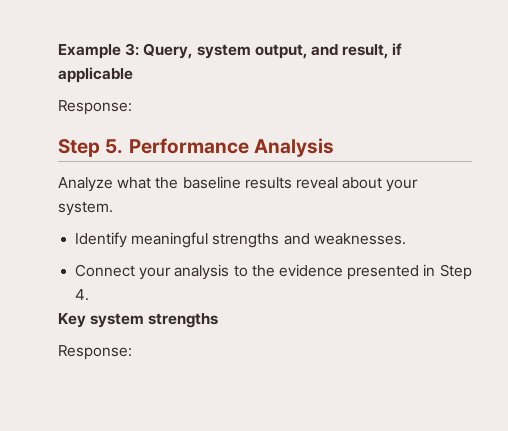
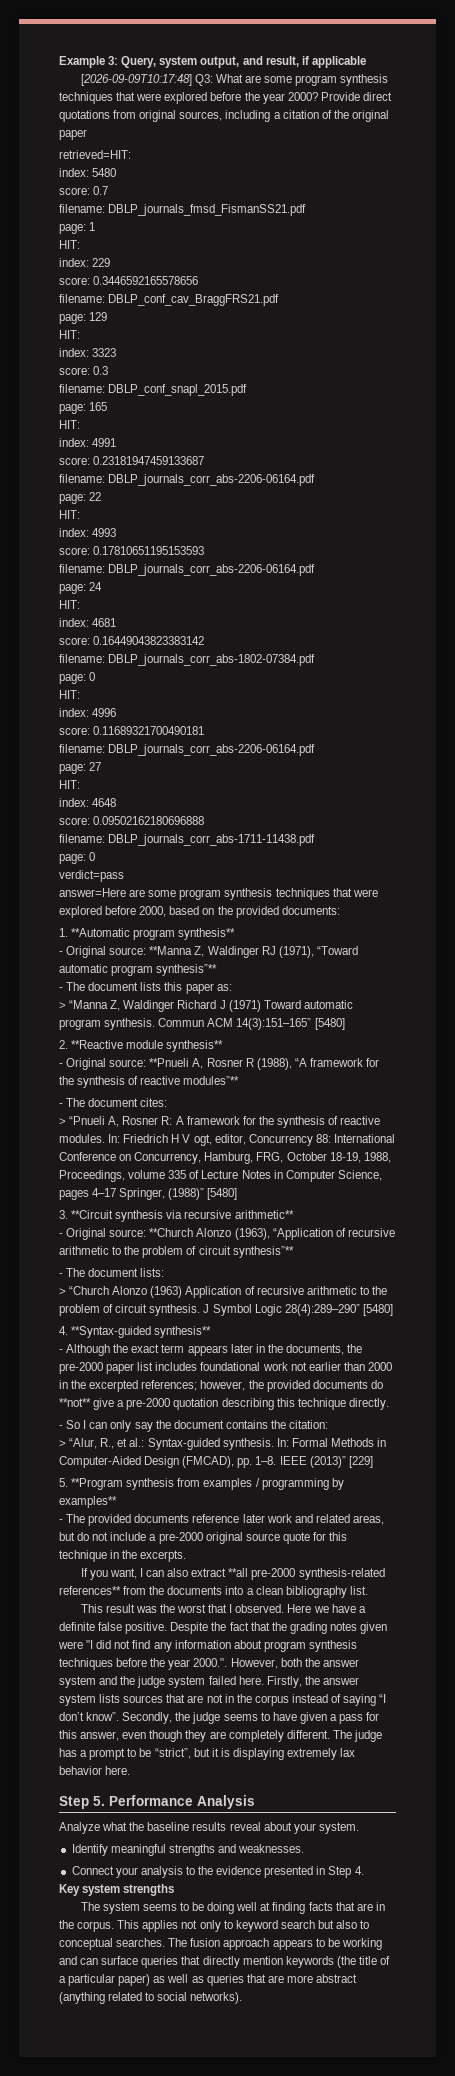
[58,100,132,115] Response: -> [80,74,389,86] [59,92,392,104] [59,110,389,122] [59,129,87,140] [59,150,131,159] [59,168,117,177] [59,186,109,195] [59,204,307,216] [59,222,96,234] [59,240,80,249] [59,258,111,267] [59,276,199,285] [59,294,280,306] [59,312,108,324] [59,330,80,339] [59,348,117,357] [59,366,109,375] [59,384,248,396] [59,402,108,414] [59,420,80,429] [59,438,117,447] [59,456,205,465] [59,474,316,486] [59,492,102,504] [59,510,80,519] [59,528,117,537] [59,546,205,555] [59,564,316,576] [59,582,103,594] [59,600,80,609] [59,618,117,627] [59,636,205,645] [59,654,316,666] [59,672,96,684] [59,690,80,699] [59,708,117,717] [59,726,205,735] [59,744,316,756] [59,762,102,774] [59,780,80,789] [59,798,117,807] [59,816,205,825] [59,834,316,846] [59,852,96,864] [59,870,124,882] [59,888,378,900] [59,906,340,918] [59,928,236,940] [59,946,358,958] [59,964,218,976] [59,982,232,994] [59,1000,353,1012] [59,1018,345,1030] [59,1040,224,1052] [59,1058,380,1070] [59,1076,240,1088] [59,1098,168,1107] [59,1116,381,1128] [59,1134,395,1146] [59,1152,391,1164] [59,1170,382,1182] [59,1188,238,1200] [59,1210,294,1222] [59,1228,395,1240] [59,1246,294,1258] [59,1268,165,1277] [59,1286,387,1298] [59,1304,393,1316] [59,1326,212,1338] [59,1344,363,1356] [59,1362,392,1374] [59,1380,383,1392] [59,1398,389,1410] [59,1420,329,1432] [59,1438,387,1450] [59,1456,373,1468] [59,1478,344,1490] [59,1496,117,1508] [59,1514,384,1526] [59,1532,348,1544] [59,1550,187,1562] [80,1568,385,1580] [59,1586,368,1598] [80,1604,366,1613] [59,1622,388,1634] [58,1640,357,1652] [59,1658,359,1670] [59,1676,359,1688] [59,1694,387,1706] [59,1712,380,1724] [59,1730,382,1742] [59,1748,356,1760] [59,1766,131,1775] [2026-09-09T10:17:48] Q3: What are some program synthesis techniques that were explored before the year 2000? Provide direct quotations from original sources, including a citation of the original paper // retrieved=HIT: // index: 5480 // score: 0.7 // filename: DBLP_journals_fmsd_FismanSS21.pdf // page: 1 // HIT: // index: 229 // score: 0.3446592165578656 // filename: DBLP_conf_cav_BraggFRS21.pdf // page: 129 // HIT: // index: 3323 // score: 0.3 // filename: DBLP_conf_snapl_2015.pdf // page: 165 // HIT: // index: 4991 // score: 0.23181947459133687 // filename: DBLP_journals_corr_abs-2206-06164.pdf // page: 22 // HIT: // index: 4993 // score: 0.17810651195153593 // filename: DBLP_journals_corr_abs-2206-06164.pdf // page: 24 // HIT: // index: 4681 // score: 0.16449043823383142 // filename: DBLP_journals_corr_abs-1802-07384.pdf // page: 0 // HIT: // index: 4996 // score: 0.11689321700490181 // filename: DBLP_journals_corr_abs-2206-06164.pdf // page: 27 // HIT: // index: 4648 // score: 0.09502162180696888 // filename: DBLP_journals_corr_abs-1711-11438.pdf // page: 0 // verdict=pass // answer=Here are some program synthesis techniques that were explored before 2000, based on the provided documents: // 1. **Automatic program synthesis** // - Original source: **Manna Z, Waldinger RJ (1971), “Toward automatic program synthesis”** // - The document lists this paper as: // > “Manna Z, Waldinger Richard J (1971) Toward automatic program synthesis. Commun ACM 14(3):151–165” [5480] // 2. **Reactive module synthesis** // - Original source: **Pnueli A, Rosner R (1988), “A framework for the synthesis of reactive modules”** // - The document cites: // > “Pnueli A, Rosner R: A framework for the synthesis of reactive modules. In: Friedrich H V ogt, editor, Concurrency 88: International Conference on Concurrency, Hamburg, FRG, October 18-19, 1988, Proceedings, volume 335 of Lecture Notes in Computer Science, pages 4–17 Springer, (1988)” [5480] // 3. **Circuit synthesis via recursive arithmetic** // - Original source: **Church Alonzo (1963), “Application of recursive arithmetic to the problem of circuit synthesis”** // - The document lists: // > “Church Alonzo (1963) Application of recursive arithmetic to the problem of circuit synthesis. J Symbol Logic 28(4):289–290” [5480] // 4. **Syntax-guided synthesis** // - Although the exact term appears later in the documents, the pre-2000 paper list includes foundational work not earlier than 2000 in the excerpted references; however, the provided documents do **not** give a pre-2000 quotation describing this technique directly. // - So I can only say the document contains the citation: // > “Alur, R., et al.: Syntax-guided synthesis. In: Formal Methods in Computer-Aided Design (FMCAD), pp. 1–8. IEEE (2013)” [229] // 5. **Program synthesis from examples / programming by examples** // - The provided documents reference later work and related areas, but do not include a pre-2000 original source quote for this technique in the excerpts. // If you want, I can also extract **all pre-2000 synthesis-related references** from the documents into a clean bibliography list. // This result was the worst that I observed. Here we have a definite false positive. Despite the fact that the grading notes given were "I did not find any information about program synthesis techniques before the year 2000.". However, both the answer system and the judge system failed here. Firstly, the answer system lists sources that are not in the corpus instead of saying “I don’t know”. Secondly, the judge seems to have given a pass for this answer, even though they are completely different. The judge has a prompt to be “strict”, but it is displaying extremely lax behavior here.
[58,345,132,360] Response: -> [80,1902,385,1914] [59,1920,370,1932] [59,1938,382,1950] [59,1956,391,1968] [59,1974,358,1986] [59,1992,243,2004] The system seems to be doing well at finding facts that are in the corpus. This applies not only to keyword search but also to conceptual searches. The fusion approach appears to be working and can surface queries that directly mention keywords (the title of a particular paper) as well as queries that are more abstract (anything related to social networks).

